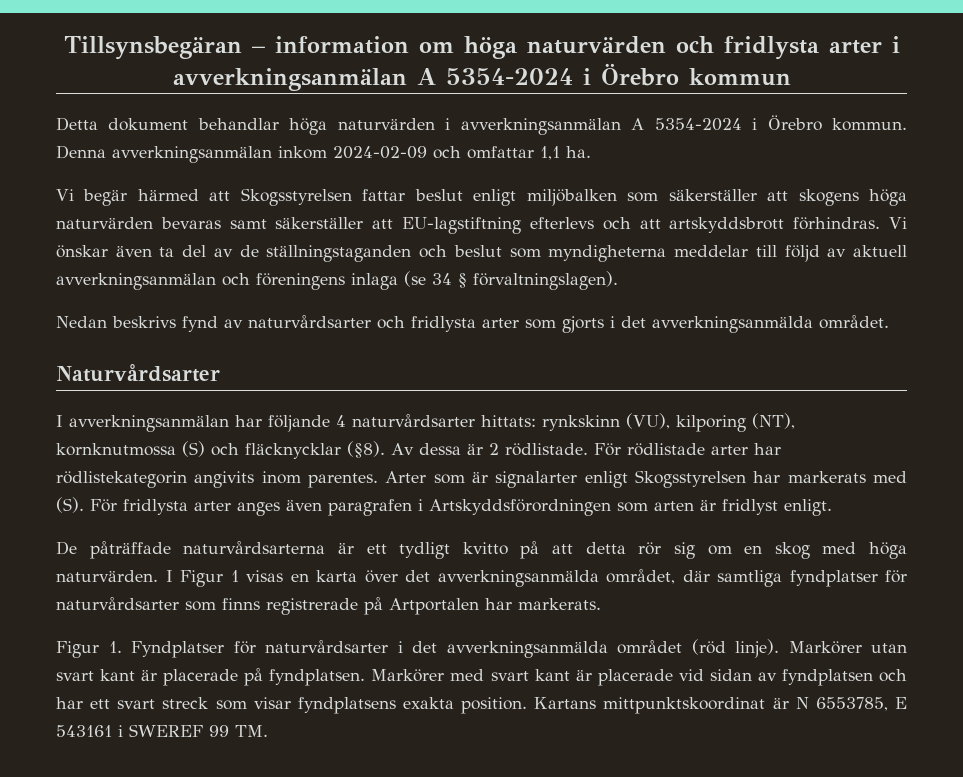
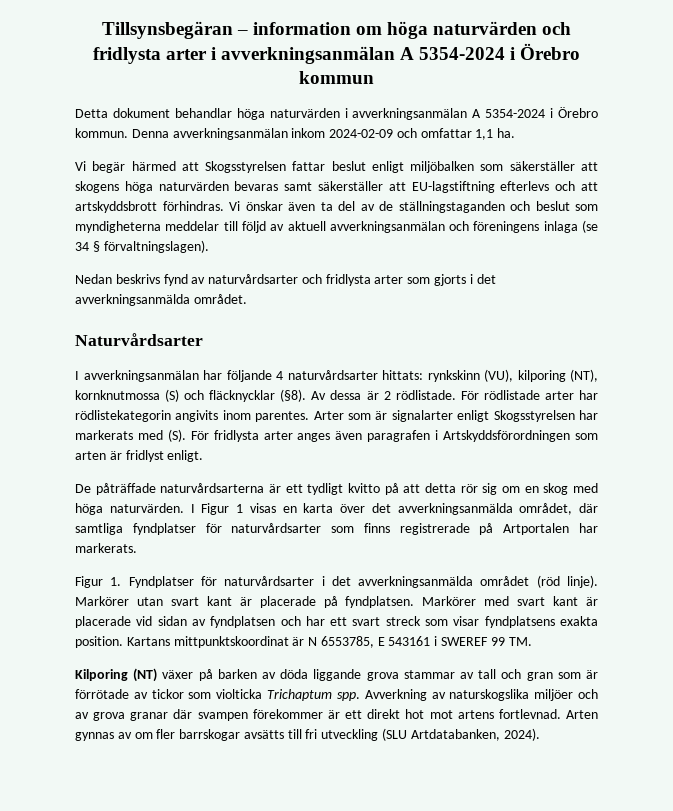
(268, 731) none -> [75,668,598,682] [75,689,598,701] [75,709,598,721] [75,728,540,741] // Kilporing (NT) växer på barken av döda liggande grova stammar av tall och gran som är förrötade av tickor som violticka Trichaptum spp. Avverkning av naturskogslika miljöer och av grova granar där svampen förekommer är ett direkt hot mot artens fortlevnad. Arten gynnas av om fler barrskogar avsätts till fri utveckling (SLU Artdatabanken, 2024).

